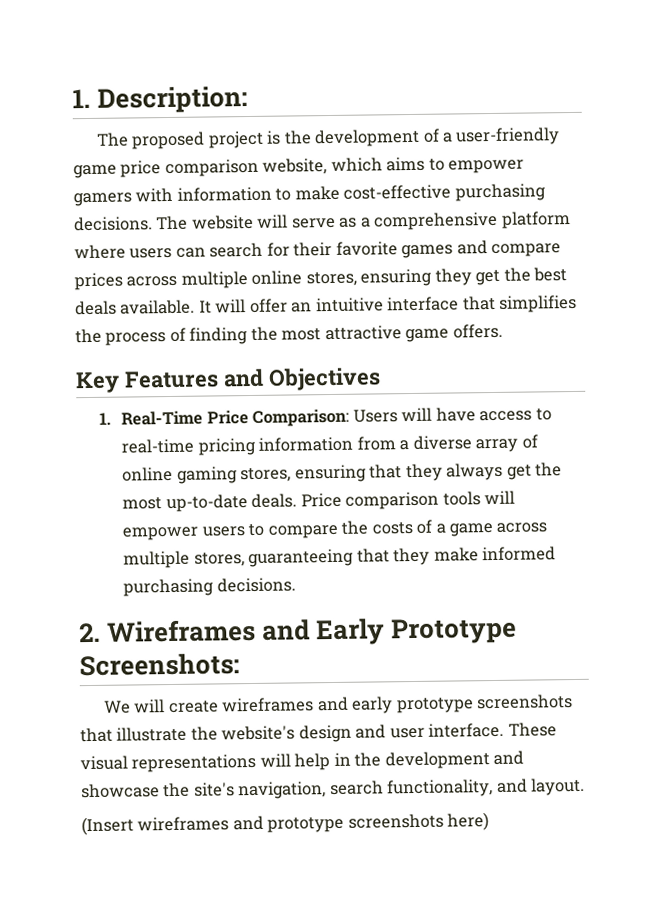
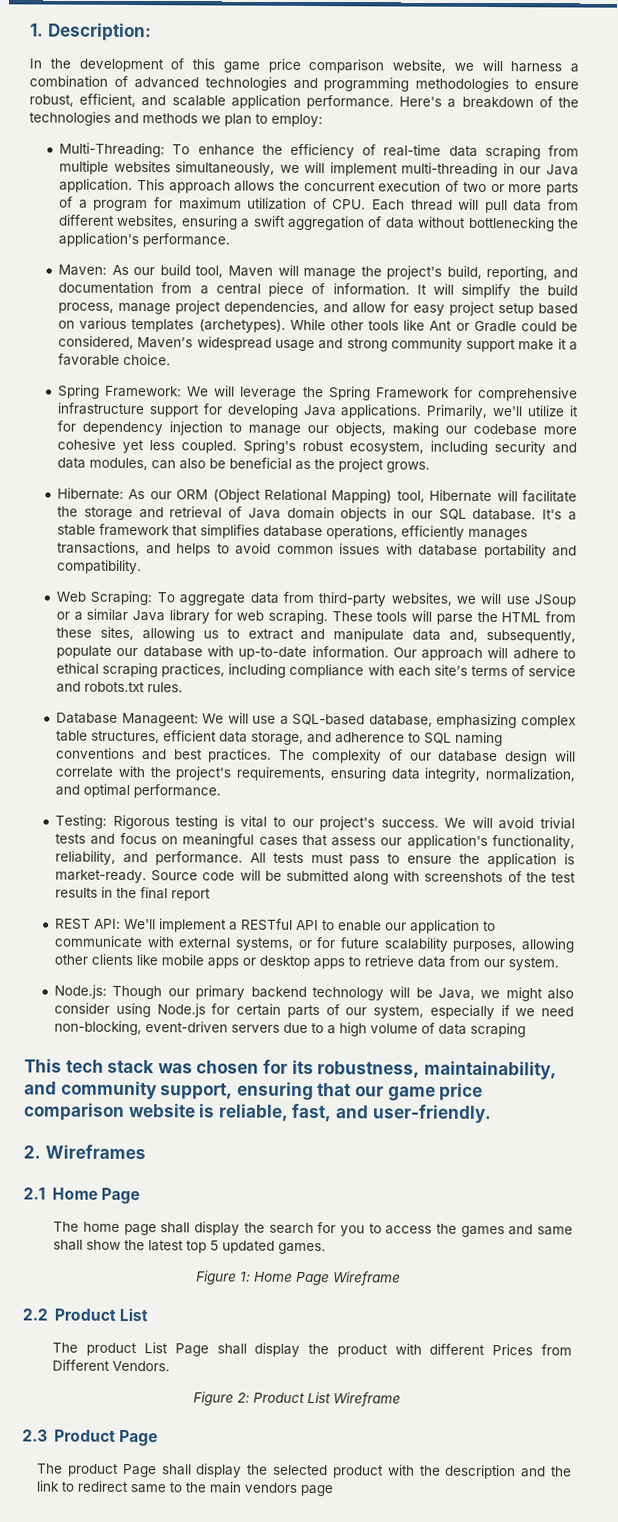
[95,130,282,150] The proposed project is -> [29,58,42,69] In
[443,127,561,146] a user-friendly -> [192,58,215,70] this
[330,156,525,174] [73,183,546,207] [74,211,571,232] [74,240,562,260] [74,267,568,291] [75,294,578,316] [75,323,503,346] [75,367,381,394] [98,407,552,427] [121,434,538,456] [122,462,562,484] [122,490,516,513] [122,519,548,541] [123,546,557,569] [123,577,296,597] [79,617,518,646] [79,653,240,677] [103,694,574,714] [80,722,557,743] [80,750,525,773] [81,777,586,800] [81,812,490,836] which aims to empower gamers with information to make cost-effective purchasing decisions. The website will serve as a comprehensive platform where users can search for their favorite games and compare prices across multiple online stores, ensuring they get the best deals available. It will offer an intuitive interface that simplifies the process of finding the most attractive game offers. // Key Features and Objectives // 1. Real-Time Price Comparison: Users will have access to real-time pricing information from a diverse array of online gaming stores, ensuring that they always get the most up-to-date deals. Price comparison tools will empower users to compare the costs of a game across multiple stores, guaranteeing that they make informed purchasing decisions. // 2. Wireframes and Early Prototype Screenshots: // We will create wireframes and early prototype screenshots that illustrate the website's design and user interface. These visual representations will help in the development and showcase the site's navigation, search functionality, and layout. // (Insert wireframes and prototype screenshots here) -> [453,59,579,73] [29,75,579,93] [29,93,579,110] [29,111,323,128] [59,142,579,160] [59,160,579,178] [59,178,579,196] [59,196,579,214] [58,214,579,232] [58,232,231,248] [58,264,578,281] [58,281,578,299] [58,300,578,317] [58,317,578,333] [58,335,578,353] [58,353,172,366] [58,384,578,402] [57,402,578,419] [57,420,577,437] [57,438,577,456] [57,457,431,473] [57,487,577,504] [57,506,577,522] [57,523,529,541] [57,541,577,559] [57,559,143,575] [56,590,576,608] [56,608,576,625] [56,626,576,644] [56,645,576,661] [56,662,576,679] [56,681,184,693] [56,712,576,729] [56,730,504,747] [56,747,576,765] [55,765,575,782] [55,783,222,799] [55,814,575,831] [55,832,575,850] [55,850,576,868] [55,869,576,885] [55,886,212,902] [55,918,497,934] [54,935,576,953] [54,953,560,971] [54,984,574,1002] [54,1002,574,1020] [54,1020,527,1038] [24,1058,557,1080] [24,1080,484,1101] [23,1102,492,1124] [23,1144,146,1160] [23,1187,140,1205] [53,1221,573,1238] [53,1239,327,1255] [195,1270,401,1286] [22,1307,148,1322] [52,1342,572,1358] [52,1359,171,1372] [193,1391,401,1407] [22,1429,158,1447] [37,1463,572,1480] [36,1480,334,1497] we will harness a combination of advanced technologies and programming methodologies to ensure robust, efficient, and scalable application performance. Here's a breakdown of the technologies and methods we plan to employ: // Multi-Threading: To enhance the efficiency of real-time data scraping from multiple websites simultaneously, we will implement multi-threading in our Java application. This approach allows the concurrent execution of two or more parts of a program for maximum utilization of CPU. Each thread will pull data from different websites, ensuring a swift aggregation of data without bottlenecking the application's performance. // Maven: As our build tool, Maven will manage the project's build, reporting, and documentation from a central piece of information. It will simplify the build process, manage project dependencies, and allow for easy project setup based on various templates (archetypes). While other tools like Ant or Gradle could be considered, Maven’s widespread usage and strong community support make it a favorable choice. // Spring Framework: We will leverage the Spring Framework for comprehensive infrastructure support for developing Java applications. Primarily, we'll utilize it for dependency injection to manage our objects, making our codebase more cohesive yet less coupled. Spring's robust ecosystem, including security and data modules, can also be beneficial as the project grows. // Hibernate: As our ORM (Object Relational Mapping) tool, Hibernate will facilitate the storage and retrieval of Java domain objects in our SQL database. It's a stable framework that simplifies database operations, efficiently manages transactions, and helps to avoid common issues with database portability and compatibility. // Web Scraping: To aggregate data from third-party websites, we will use JSoup or a similar Java library for web scraping. These tools will parse the HTML from these sites, allowing us to extract and manipulate data and, subsequently, populate our database with up-to-date information. Our approach will adhere to ethical scraping practices, including compliance with each site’s terms of service and robots.txt rules. // Database Manageent: We will use a SQL-based database, emphasizing complex table structures, efficient data storage, and adherence to SQL naming conventions and best practices. The complexity of our database design will correlate with the project's requirements, ensuring data integrity, normalization, and optimal performance. // Testing: Rigorous testing is vital to our project's success. We will avoid trivial tests and focus on meaningful cases that assess our application's functionality, reliability, and performance. All tests must pass to ensure the application is market-ready. Source code will be submitted along with screenshots of the test results in the final report // REST API: We'll implement a RESTful API to enable our application to communicate with external systems, or for future scalability purposes, allowing other clients like mobile apps or desktop apps to retrieve data from our system. // Node.js: Though our primary backend technology will be Java, we might also consider using Node.js for certain parts of our system, especially if we need non-blocking, event-driven servers due to a high volume of data scraping // This tech stack was chosen for its robustness, maintainability, and community support, ensuring that our game price comparison website is reliable, fast, and user-friendly. // 2. Wireframes // 2.1 Home Page // The home page shall display the search for you to access the games and same shall show the latest top 5 updated games. // Figure 1: Home Page Wireframe // 2.2 Product List // The product List Page shall display the product with different Prices from Different Vendors. // Figure 2: Product List Wireframe // 2.3 Product Page // The product Page shall display the selected product with the description and the link to redirect same to the main vendors page

